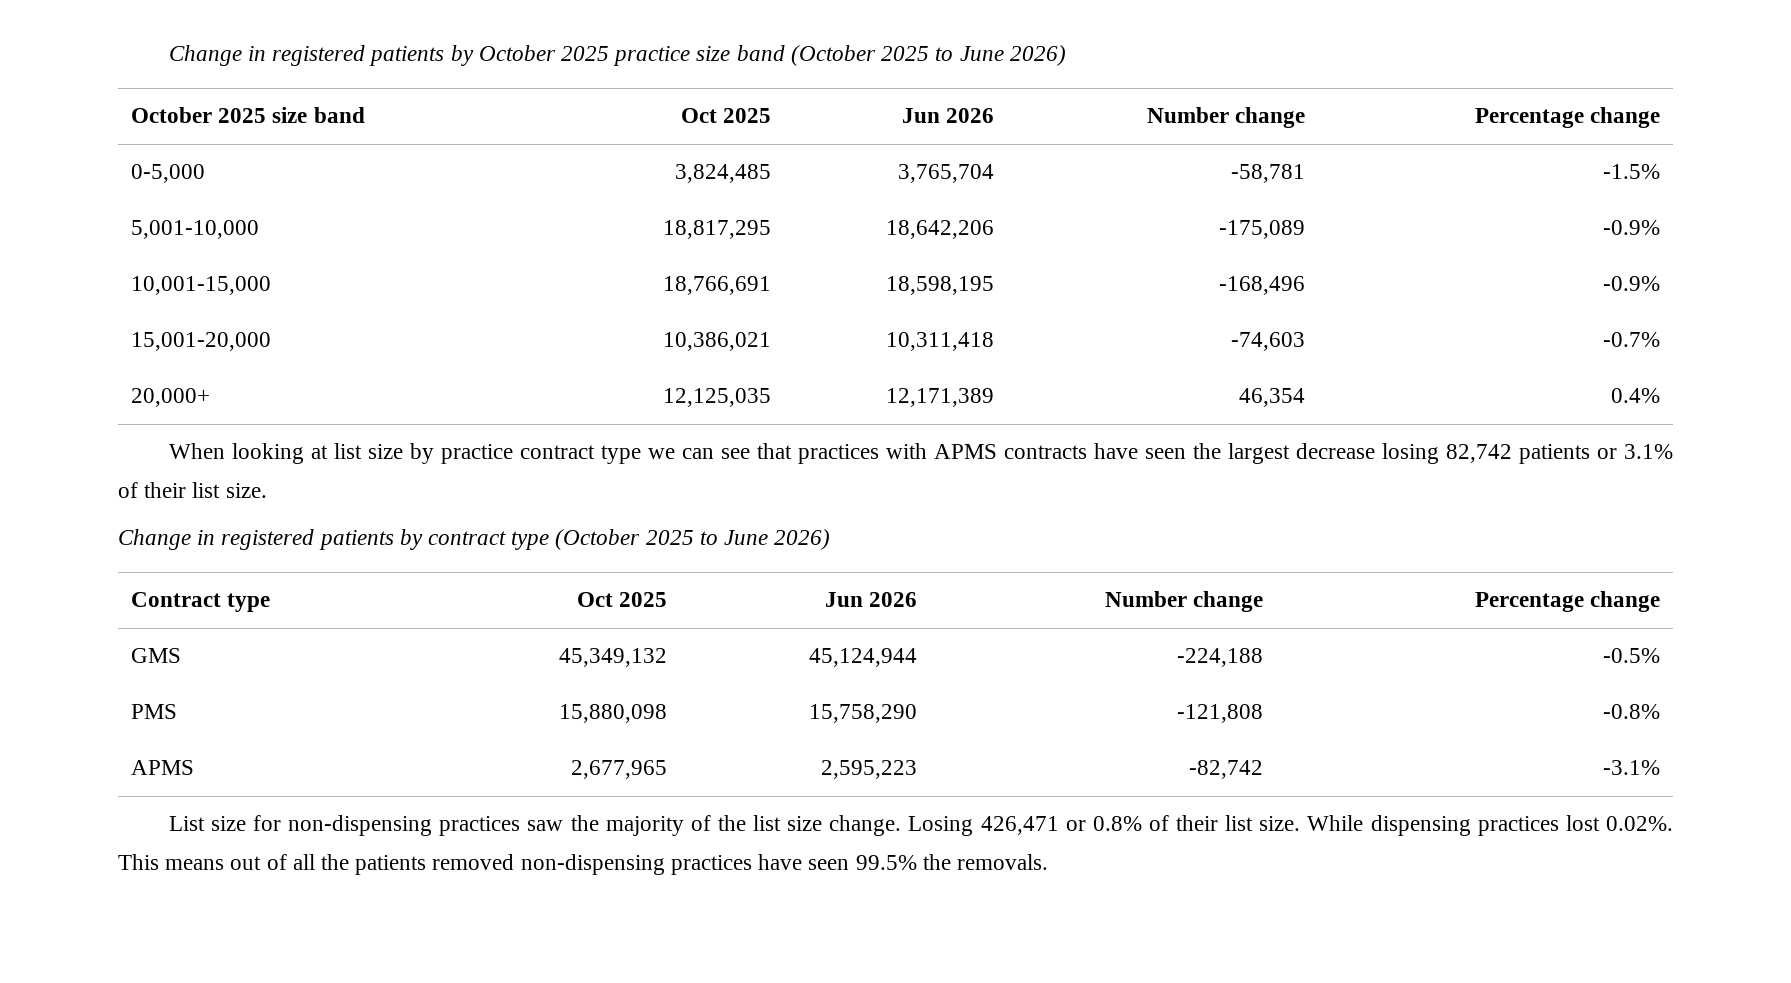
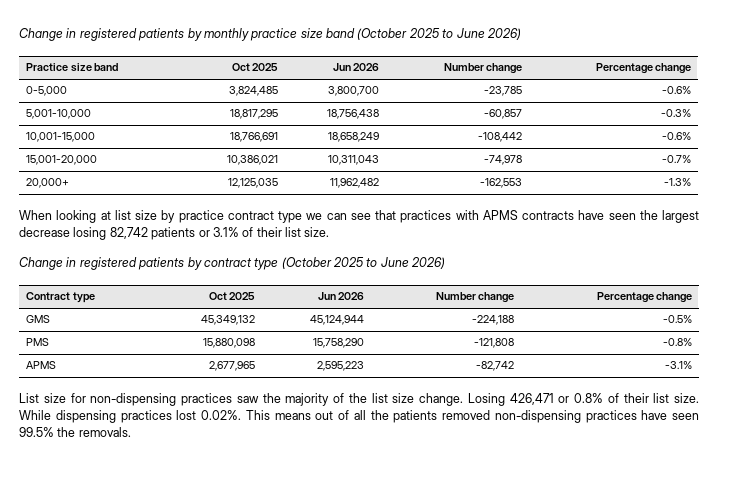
[168,45,610,66] Change in registered patients by October 2025 -> [19,28,249,41] Change in registered patients by monthly
[130,107,267,123] October 2025 -> [25,63,68,71] Practice
[898,164,995,183] [1231,164,1306,183] [1603,164,1661,179] 3,765,704 | -58,781 | -1.5% -> [328,86,380,96] [484,86,523,96] [662,86,692,94] 3,800,700 | -23,785 | -0.6%
[886,220,995,239] [1219,220,1306,239] [1603,220,1661,235] 18,642,206 | -175,089 | -0.9% -> [327,109,380,119] [484,109,523,119] [661,109,692,117] 18,756,438 | -60,857 | -0.3%
[886,276,995,295] [1219,276,1306,295] [1603,276,1661,291] 18,598,195 | -168,496 | -0.9% -> [328,132,380,142] [478,132,523,142] [662,132,692,140] 18,658,249 | -108,442 | -0.6%
[886,332,995,351] [1231,332,1306,351] 10,311,418 | -74,603 -> [328,155,380,165] [484,155,523,165] 10,311,043 | -74,978
[886,388,995,407] [1239,388,1306,407] [1611,388,1661,403] 12,171,389 | 46,354 | 0.4% -> [330,178,380,188] [480,178,523,188] [664,178,692,186] 11,962,482 | -162,553 | -1.3%

